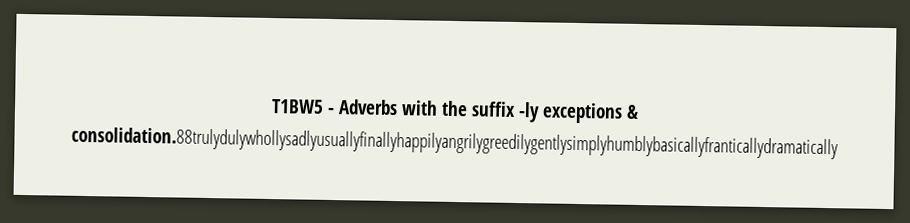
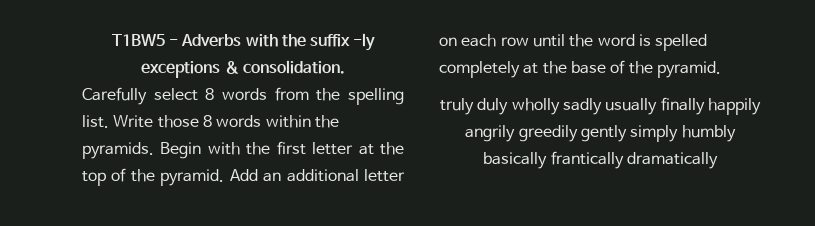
[71,126,838,160] consolidation.88trulydulywhollysadlyusuallyfinallyhappilyangrilygreedilygentlysimplyhumblybasicallyfranticallydramatically -> [242,60,345,74] [82,87,404,105] [82,115,339,128] [82,141,404,159] [82,168,405,186] [439,34,708,51] [439,60,721,78] [440,97,761,115] [465,125,736,142] [483,151,718,169] consolidation. // Carefully select 8 words from the spelling list. Write those 8 words within the pyramids. Begin with the first letter at the top of the pyramid. Add an additional letter on each row until the word is spelled completely at the base of the pyramid. // truly duly wholly sadly usually finally happily angrily greedily gently simply humbly basically frantically dramatically

